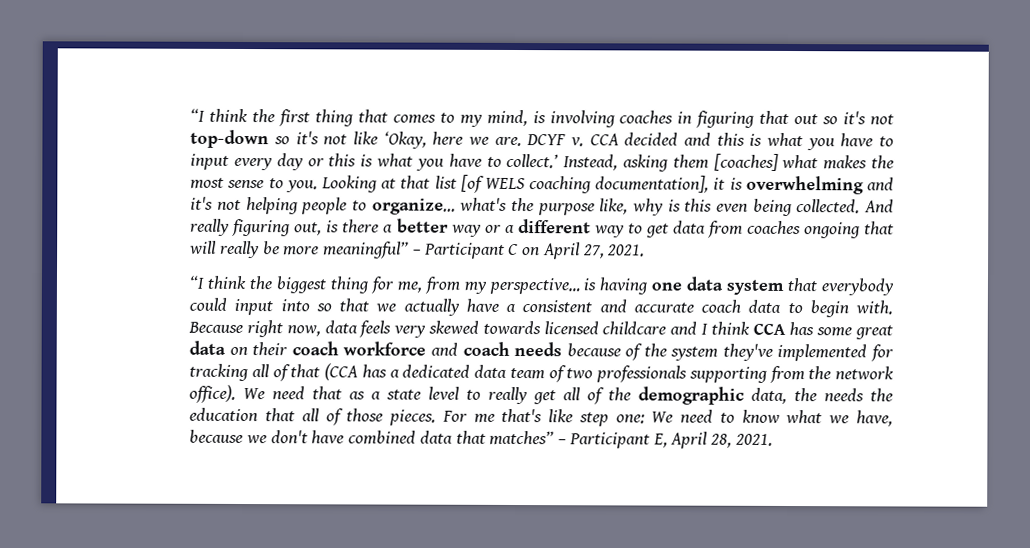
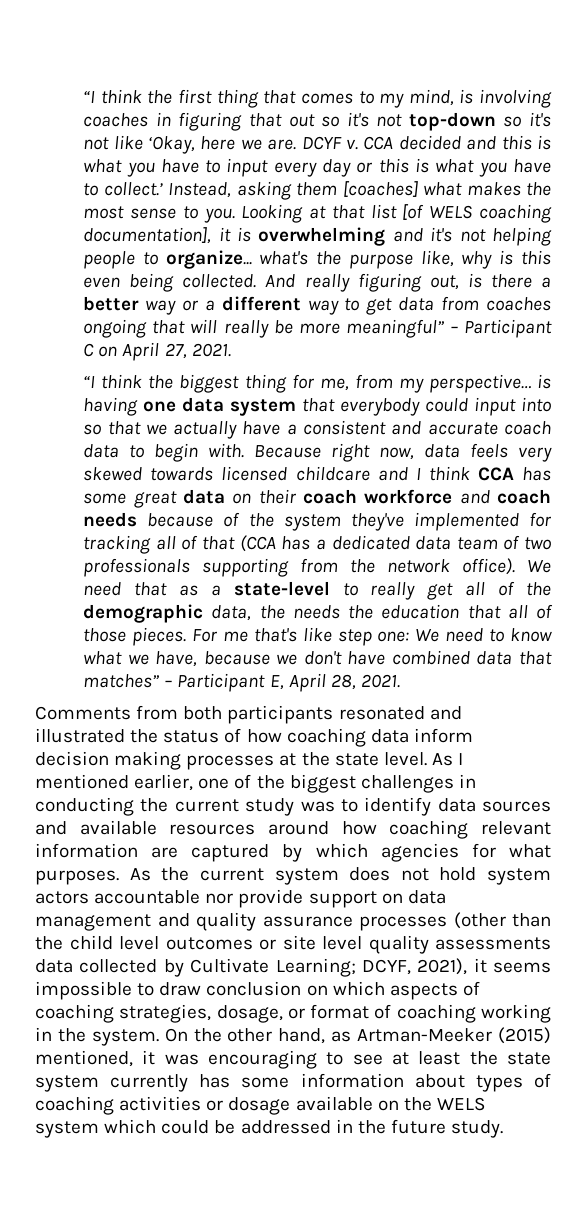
[386,386,461,400] state level -> [233,581,330,596] state-level
(773, 439) none -> [35,705,462,724] [35,728,473,747] [35,751,464,770] [35,774,476,793] [35,797,551,816] [35,820,551,839] [35,843,552,862] [35,867,551,885] [35,889,446,908] [35,912,551,931] [35,935,551,954] [35,958,551,977] [35,981,480,1000] [35,1004,551,1023] [35,1027,551,1046] [35,1050,551,1069] [35,1073,551,1092] [35,1096,485,1115] [35,1119,504,1138] // Comments from both participants resonated and illustrated the status of how coaching data inform decision making processes at the state level. As I mentioned earlier, one of the biggest challenges in conducting the current study was to identify data sources and available resources around how coaching relevant information are captured by which agencies for what purposes. As the current system does not hold system actors accountable nor provide support on data management and quality assurance processes (other than the child level outcomes or site level quality assessments data collected by Cultivate Learning; DCYF, 2021), it seems impossible to draw conclusion on which aspects of coaching strategies, dosage, or format of coaching working in the system. On the other hand, as Artman-Meeker (2015) mentioned, it was encouraging to see at least the state system currently has some information about types of coaching activities or dosage available on the WELS system which could be addressed in the future study.

